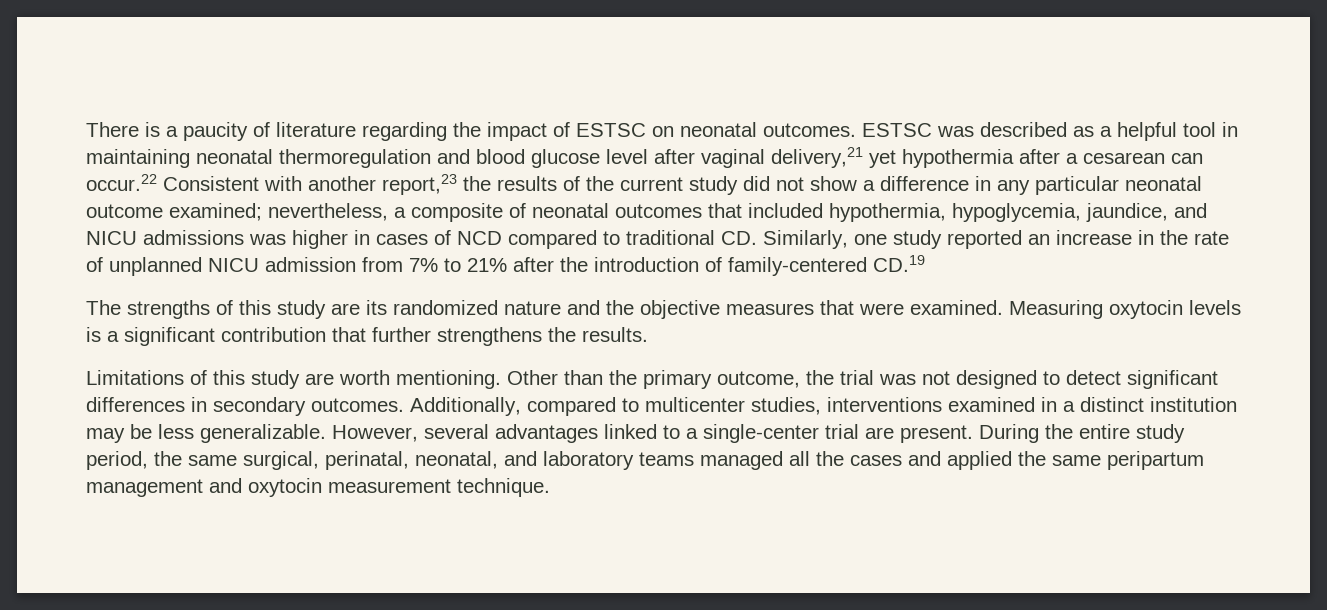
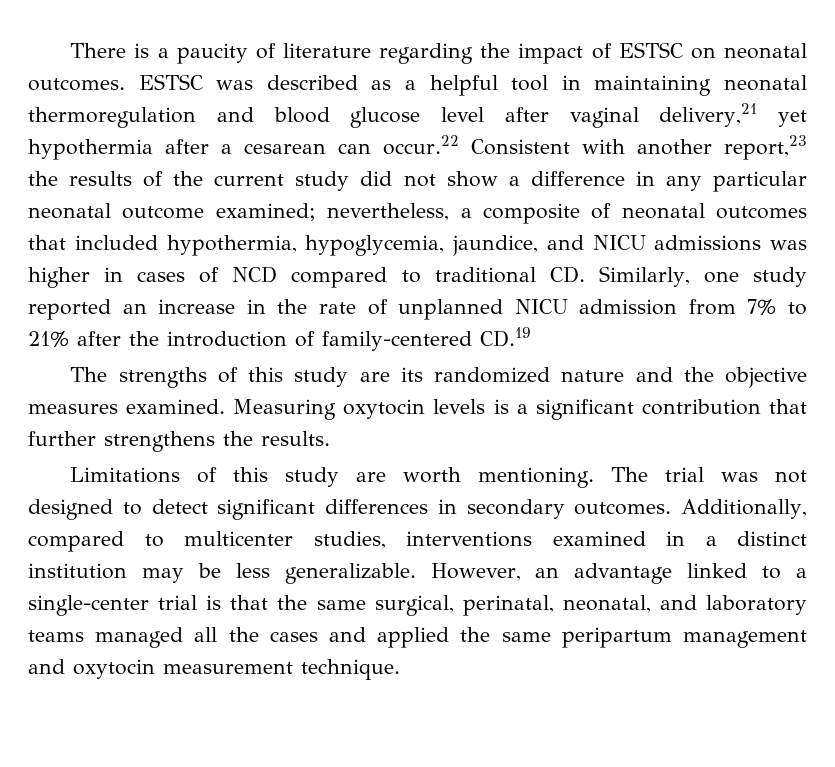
[820,300,904,315] that were -> (118, 409) none
[507,370,834,389] Other than the primary outcome, the -> [611,467,649,482] The
[424,424,598,443] several advantages -> [535,563,673,584] an advantage
[865,424,1185,443] [86,451,148,470] are present. During the entire study period, -> [206,595,269,610] is that

